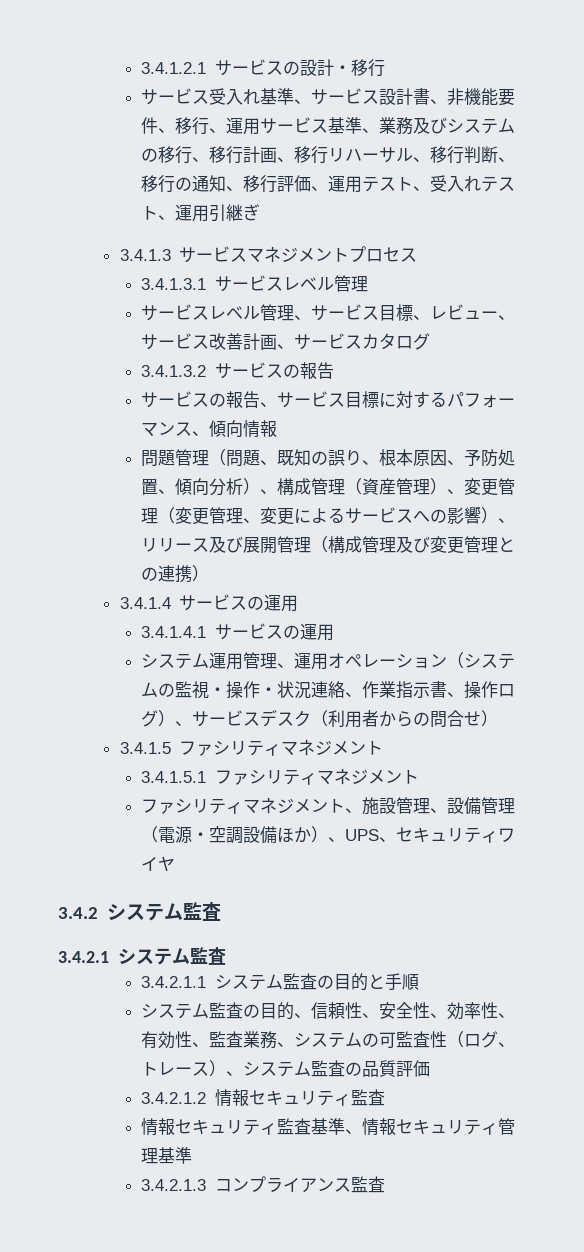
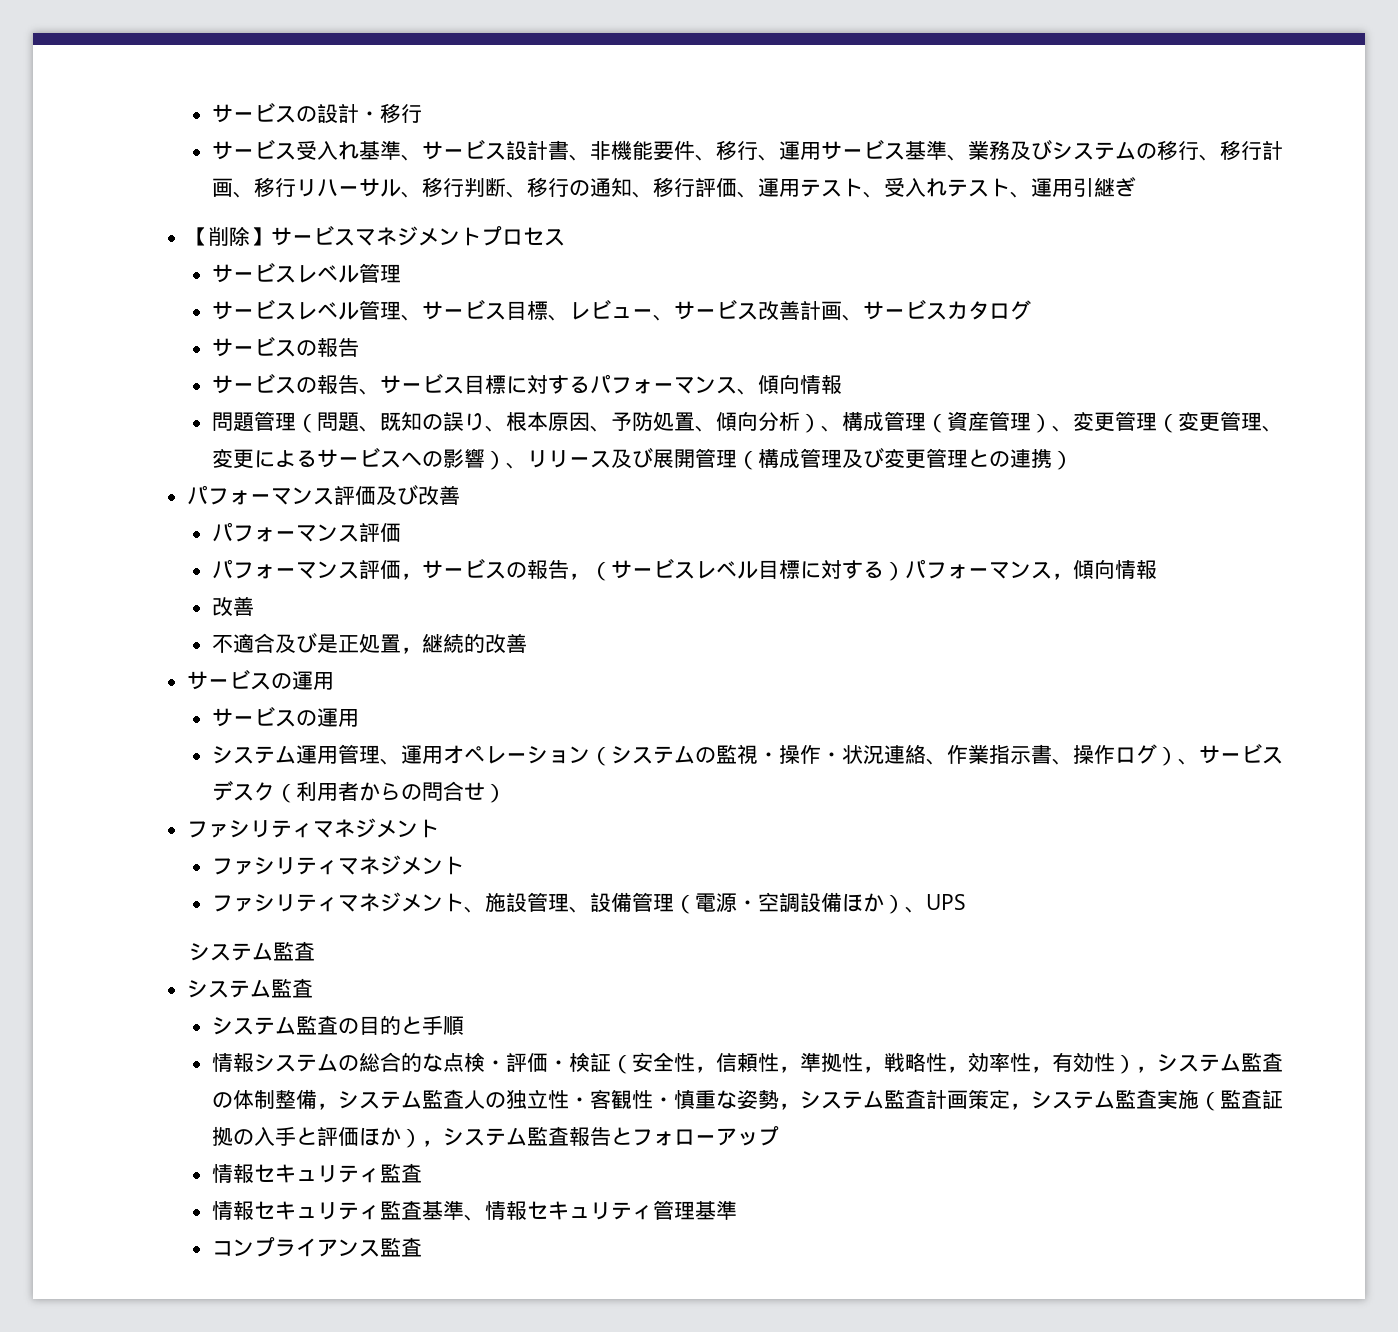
[141,62,207,74] 3.4.1.2.1 -> (211, 113) none
[119,249,171,261] 3.4.1.3 -> [187,226,272,246] 【削除】
[141,278,207,290] 3.4.1.3.1 -> (566, 237) none
[141,365,207,377] 3.4.1.3.2 -> (1031, 310) none
[119,594,299,612] [141,626,207,638] 3.4.1.4サービスの運用 // 3.4.1.4.1 -> [187,485,461,505] [211,522,401,542] [211,559,1157,581] [211,596,254,616] [211,633,527,654] [187,670,335,690] パフォーマンス評価及び改善 // パフォーマンス評価 // パフォーマンス評価，サービスの報告，（サービスレベル目標に対する）パフォーマンス，傾向情報 // 改善 // 不適合及び是正処置，継続的改善 // サービスの運用 //
[119,739,384,756] [141,771,207,783] 3.4.1.5ファシリティマネジメント // 3.4.1.5.1 -> [187,818,440,838] ファシリティマネジメント //
[379,827,516,843] [141,856,176,871] [58,902,221,921] [58,947,226,965] [141,976,207,988] 、セキュリティワイヤ // 3.4.2システム監査 // 3.4.2.1システム監査 // 3.4.2.1.1 -> [188,941,315,961] [187,978,314,998] // システム監査 // システム監査 //
[141,1002,516,1020] [141,1031,516,1049] [141,1060,431,1077] [141,1092,207,1104] システム監査の目的、信頼性、安全性、効率性、有効性、監査業務、システムの可監査性（ログ、トレース）、システム監査の品質評価 // 3.4.2.1.2 -> [211,1052,1283,1074] [211,1089,1283,1111] [211,1126,779,1148] 情報システムの総合的な点検・評価・検証（安全性，信頼性，準拠性，戦略性，効率性，有効性），システム監査の体制整備，システム監査人の独立性・客観性・慎重な姿勢，システム監査計画策定，システム監査実施（監査証拠の入手と評価ほか），システム監査報告とフォローアップ //
[141,1179,207,1191] 3.4.2.1.3 -> (737, 1210) none

